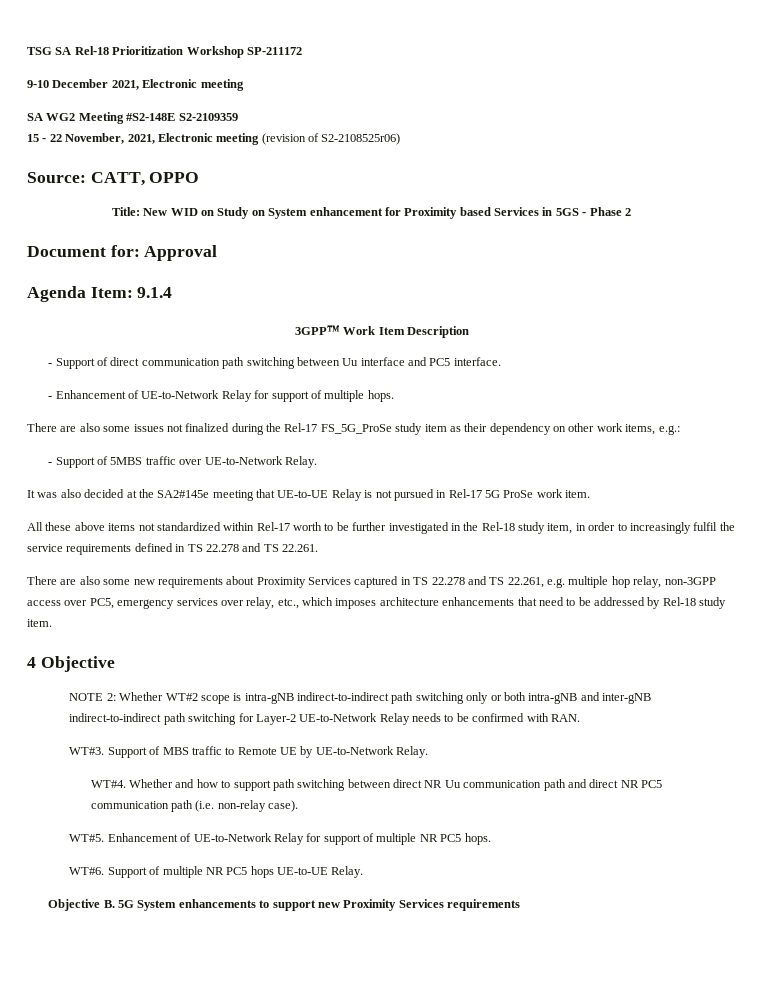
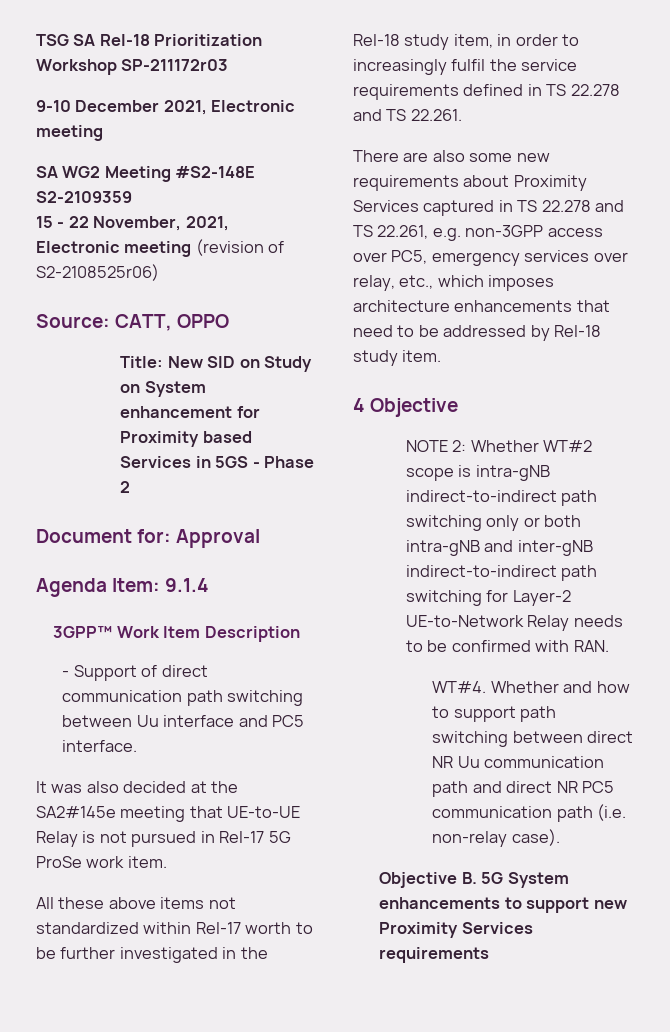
[246,47,302,55] SP-211172 -> [121,59,229,71] SP-211172r03
[170,208,198,216] WID -> [207,356,236,368] SID
[48,390,394,402] [27,423,680,435] [48,456,317,468] // - Enhancement of UE-to-Network Relay for support of multiple hops. // There are also some issues not finalized during the Rel-17 FS_5G_ProSe study item as their dependency on other work items, e.g.: // - Support of 5MBS traffic over UE-to-Network Relay. -> (138, 746) none
[568,576,662,588] multiple hop relay, -> (461, 234) none
[69,746,429,758] // WT#3. Support of MBS traffic to Remote UE by UE-to-Network Relay. -> (609, 646) none
[69,833,491,845] [69,866,364,878] // WT#5. Enhancement of UE-to-Network Relay for support of multiple NR PC5 hops. // WT#6. Support of multiple NR PC5 hops UE-to-UE Relay. -> (560, 837) none

